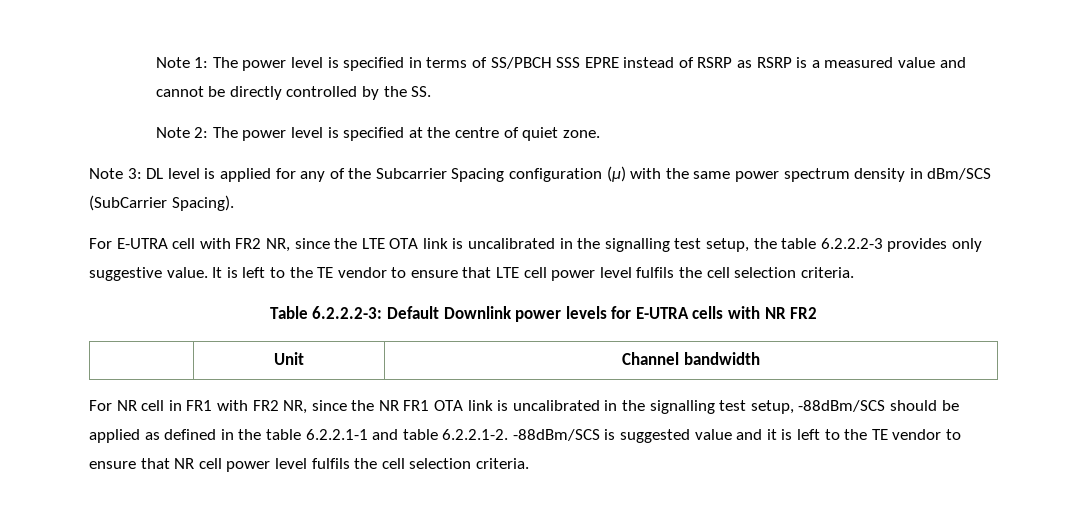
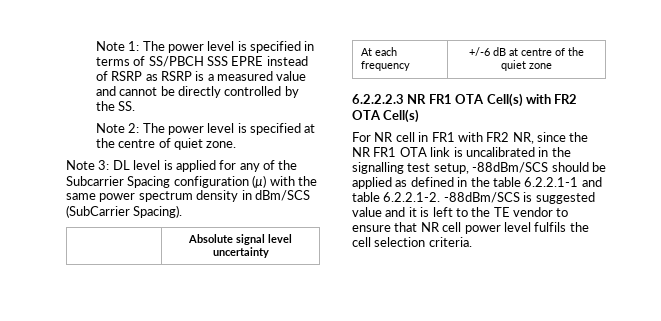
[89,238,982,252] [89,267,854,281] [269,306,818,322] [274,352,304,365] [622,352,760,365] // For E-UTRA cell with FR2 NR, since the LTE OTA link is uncalibrated in the signalling test setup, the table 6.2.2.2-3 provides only suggestive value. It is left to the TE vendor to ensure that LTE cell power level fulfils the cell selection criteria. // Table 6.2.2.2-3: Default Downlink power levels for E-UTRA cells with NR FR2 // | Unit | Channel bandwidth -> [188,234,292,245] [212,247,269,258] [360,47,397,56] [360,61,410,71] [469,47,584,56] [501,60,552,71] [352,93,578,107] [352,109,420,123] // | Absolute signal level uncertainty // At each frequency | +/-6 dB at centre of the quiet zone // 6.2.2.2.3 NR FR1 OTA Cell(s) with FR2 OTA Cell(s)

